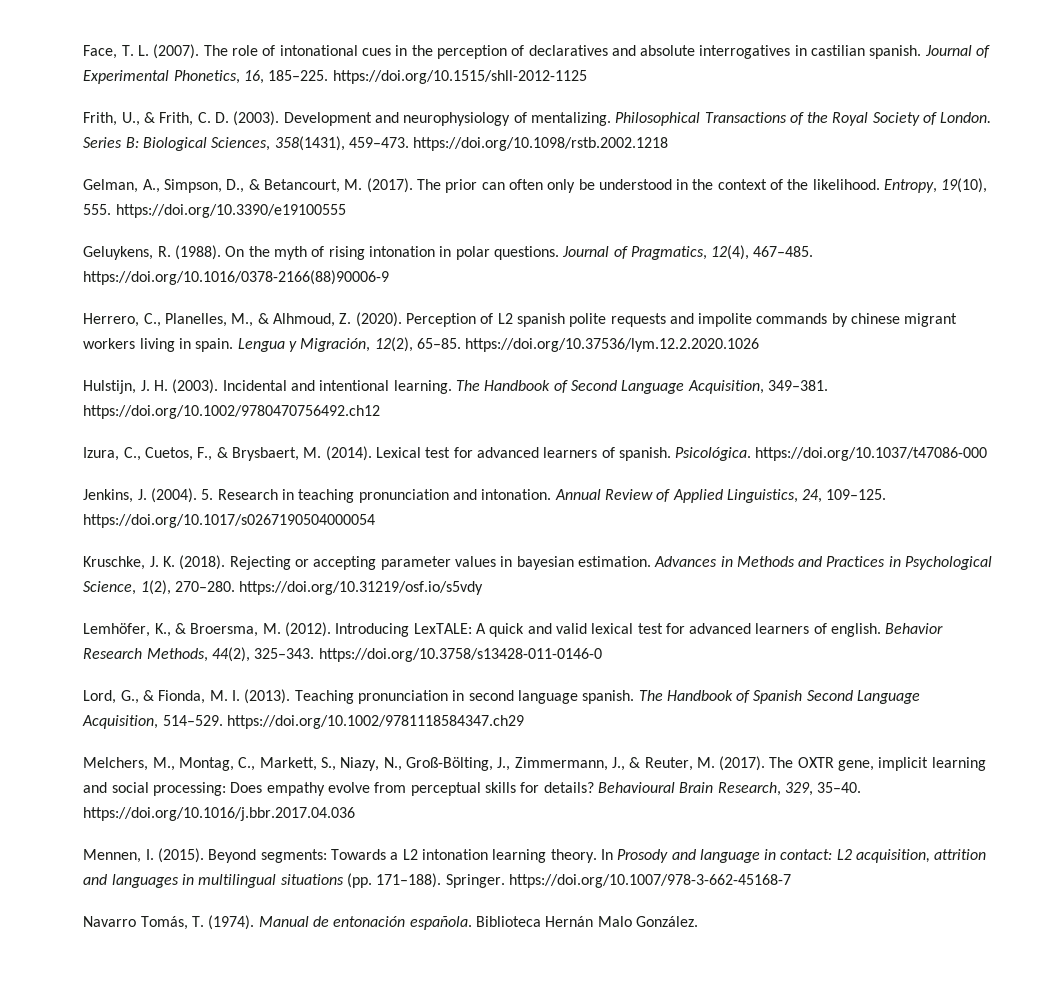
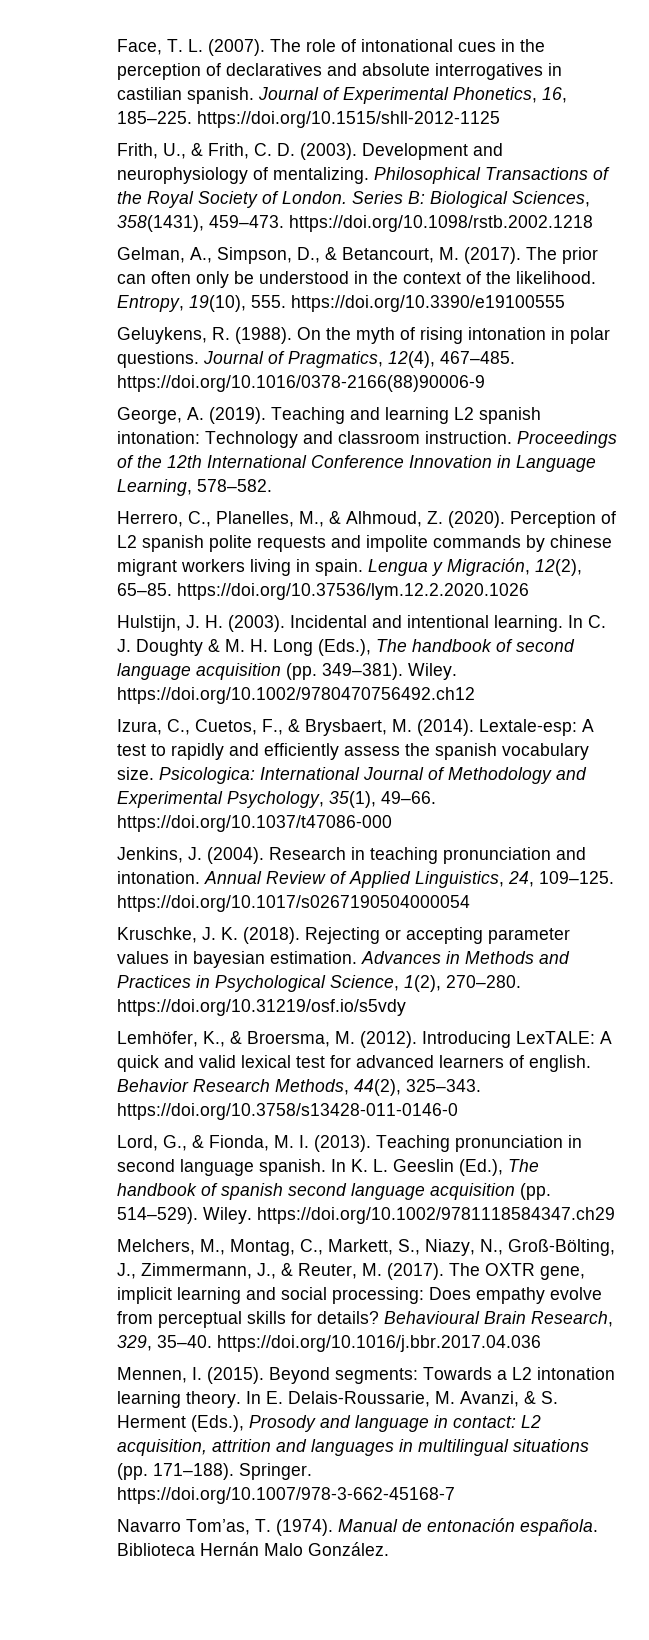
(390, 277) none -> [116,407,541,424] [116,431,617,448] [116,455,596,472] [116,479,272,496] // George, A. (2019). Teaching and learning L2 spanish intonation: Technology and classroom instruction. Proceedings of the 12th International Conference Innovation in Language Learning, 578–582.
[455,380,828,394] The Handbook of Second Language Acquisition, 349–381. -> [567,615,606,628] [116,639,575,656] [116,663,457,680] In C. J. Doughty & M. H. Long (Eds.), The handbook of second language acquisition (pp. 349–381). Wiley.
[375,447,752,461] Lexical test for advanced learners of spanish. Psicológica. -> [478,719,594,736] [116,743,589,760] [116,767,587,784] [116,791,436,808] Lextale-esp: A test to rapidly and efficiently assess the spanish vocabulary size. Psicologica: International Journal of Methodology and Experimental Psychology, 35(1), 49–66.
[201,489,214,500] 5. -> (264, 855) none
[638,690,921,704] [82,715,223,729] The Handbook of Spanish Second Language Acquisition, 514–529. -> [330,1159,539,1176] [116,1183,551,1200] [116,1207,252,1224] In K. L. Geeslin (Ed.), The handbook of spanish second language acquisition (pp. 514–529). Wiley.
(613, 854) none -> [265,1391,558,1407] [116,1415,244,1432] E. Delais-Roussarie, M. Avanzi, & S. Herment (Eds.),
[140,916,188,930] Tomás, -> [185,1519,250,1535] Tom’as,

